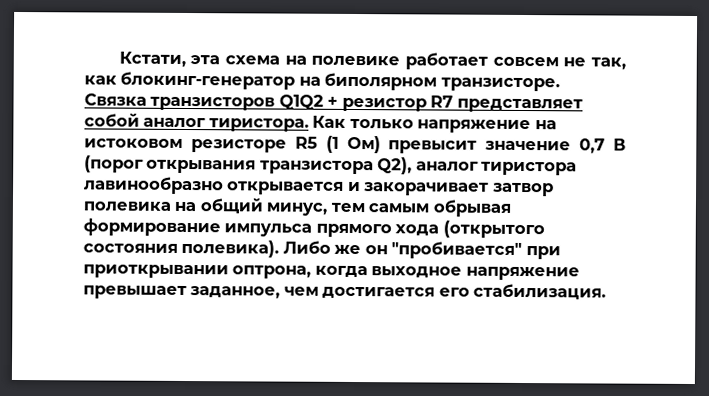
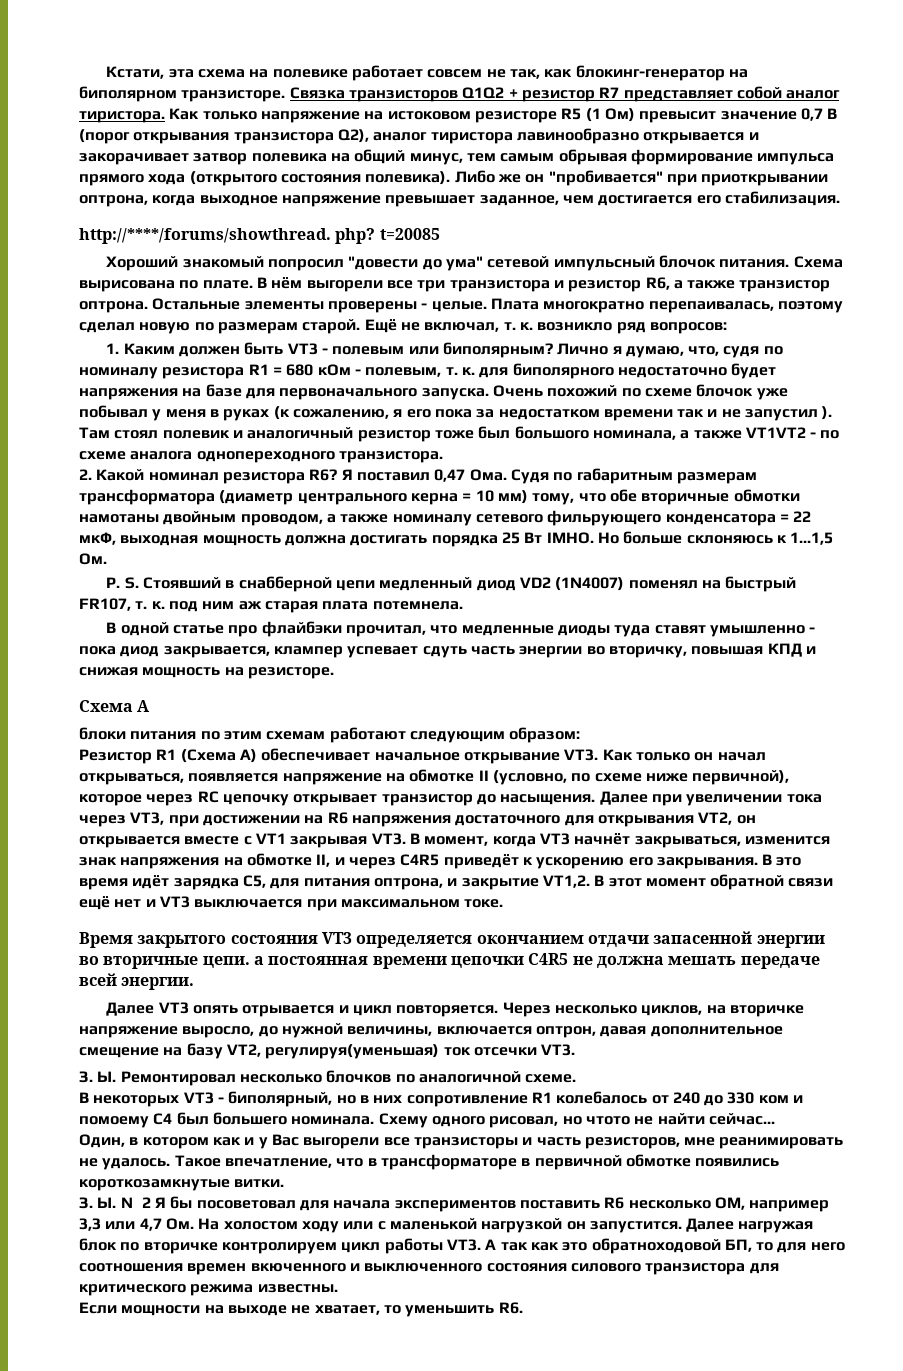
(607, 291) none -> [79,228,440,244] [106,255,843,271] [79,277,831,292] [79,298,843,313] [79,319,727,334] [106,342,783,358] [79,363,777,379] [79,384,788,400] [79,405,833,421] [79,426,840,442] [79,451,443,463] [79,468,757,484] [79,489,800,505] [79,510,812,526] [79,531,834,547] [79,553,107,565] [106,576,797,592] [79,598,463,613] [106,621,816,637] [79,643,816,658] [79,667,334,679] [79,700,151,712] [79,727,581,743] [79,748,766,764] [79,769,790,785] [79,791,822,806] [79,812,756,827] [79,833,830,848] [79,853,802,869] [79,874,834,890] [79,896,504,911] [79,931,825,948] [79,953,820,969] [79,973,195,990] [106,1002,804,1017] [79,1023,783,1038] [79,1043,576,1059] [79,1070,577,1086] [79,1091,804,1107] [79,1112,775,1128] [79,1134,844,1149] [79,1154,780,1170] [79,1179,285,1191] [79,1196,830,1212] [79,1218,814,1233] [79,1238,845,1254] [79,1263,779,1275] [79,1284,338,1296] [79,1302,523,1317] // http://****/forums/showthread. php? t=20085 // Хороший знакомый попросил "довести до ума" сетевой импульсный блочок питания. Схема вырисована по плате. В нём выгорели все три транзистора и резистор R6, а также транзистор оптрона. Остальные элементы проверены - целые. Плата многократно перепаивалась, поэтому сделал новую по размерам старой. Ещё не включал, т. к. возникло ряд вопросов: // 1. Каким должен быть VT3 - полевым или биполярным? Лично я думаю, что, судя по номиналу резистора R1 = 680 кОм - полевым, т. к. для биполярного недостаточно будет напряжения на базе для первоначального запуска. Очень похожий по схеме блочок уже побывал у меня в руках (к сожалению, я его пока за недостатком времени так и не запустил ). Там стоял полевик и аналогичный резистор тоже был большого номинала, а также VT1VT2 - по схеме аналога однопереходного транзистора. // 2. Какой номинал резистора R6? Я поставил 0,47 Ома. Судя по габаритным размерам трансформатора (диаметр центрального керна = 10 мм) тому, что обе вторичные обмотки намотаны двойным проводом, а также номиналу сетевого фильрующего конденсатора = 22 мкФ, выходная мощность должна достигать порядка 25 Вт IMHO. Но больше склоняюсь к 1...1,5 Ом. // P. S. Стоявший в снабберной цепи медленный диод VD2 (1N4007) поменял на быстрый FR107, т. к. под ним аж старая плата потемнела. // В одной статье про флайбэки прочитал, что медленные диоды туда ставят умышленно - пока диод закрывается, клампер успевает сдуть часть энергии во вторичку, повышая КПД и снижая мощность на резисторе. // Схема А // блоки питания по этим схемам работают следующим образом: // Резистор R1 (Схема А) обеспечивает начальное открывание VT3. Как только он начал открываться, появляется напряжение на обмотке II (условно, по схеме ниже первичной), которое через RC цепочку открывает транзистор до насыщения. Далее при увеличении тока через VT3, при достижении на R6 напряжения достаточного для открывания VT2, он открывается вместе с VT1 закрывая VT3. В момент, когда VT3 начнёт закрываться, изменится знак напряжения на обмотке II, и через C4R5 приведёт к ускорению его закрывания. В это время идёт зарядка С5, для питания оптрона, и закрытие VT1,2. В этот момент обратной связи ещё нет и VT3 выключается при максимальном токе. // Время закрытого состояния VT3 определяется окончанием отдачи запасенной энергии во вторичные цепи. а постоянная времени цепочки C4R5 не должна мешать передаче всей энергии. // Далее VT3 опять отрывается и цикл повторяется. Через несколько циклов, на вторичке напряжение выросло, до нужной величины, включается оптрон, давая дополнительное смещение на базу VT2, регулируя(уменьшая) ток отсечки VT3. // З. Ы. Ремонтировал несколько блочков по аналогичной схеме. // В некоторых VT3 - биполярный, но в них сопротивление R1 колебалось от 240 до 330 ком и помоему С4 был большего номинала. Схему одного рисовал, но чтото не найти сейчас... // Один, в котором как и у Вас выгорели все транзисторы и часть резисторов, мне реанимировать не удалось. Такое впечатление, что в трансформаторе в первичной обмотке появились короткозамкнутые витки. // З. Ы. №2 Я бы посоветовал для начала экспериментов поставить R6 несколько ОМ, например 3,3 или 4,7 Ом. На холостом ходу или с маленькой нагрузкой он запустится. Далее нагружая блок по вторичке контролируем цикл работы VT3. А так как это обратноходовой БП, то для него соотношения времен вкюченного и выключенного состояния силового транзистора для критического режима известны. // Если мощности на выходе не хватает, то уменьшить R6.

